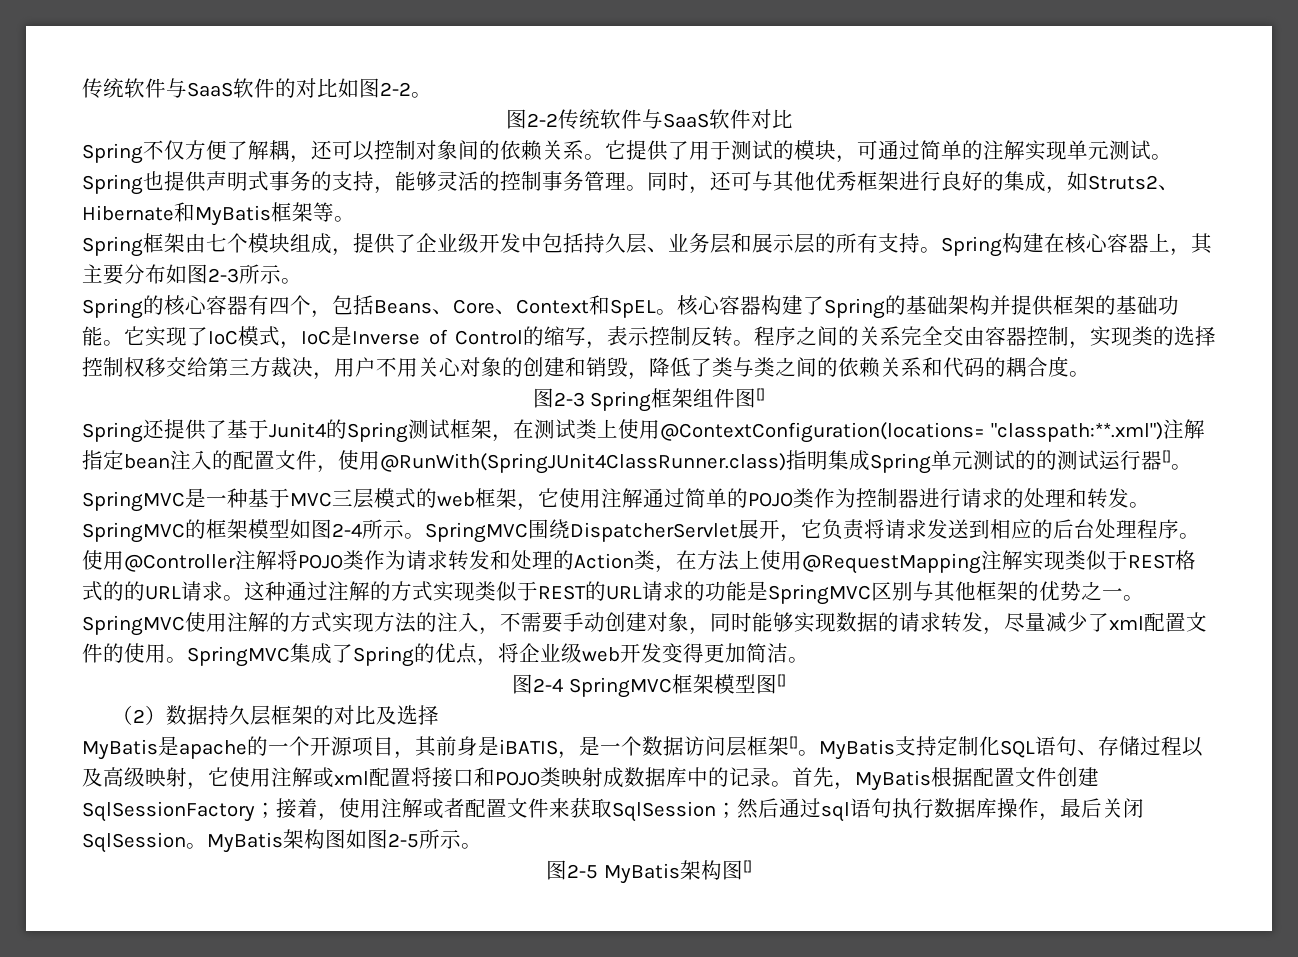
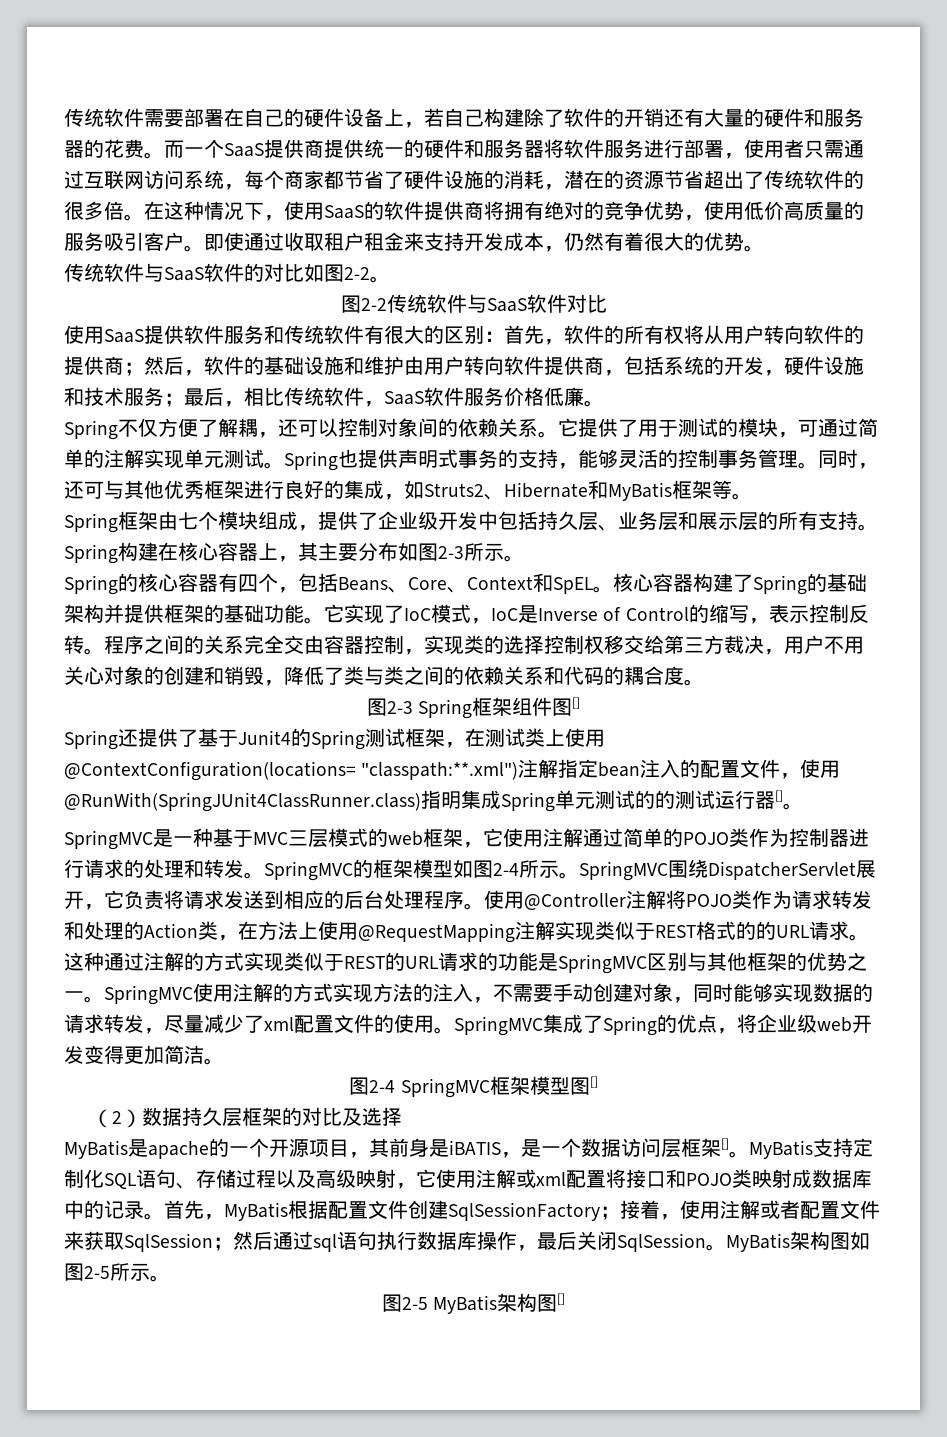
[82,78,166,98] 传统软件 -> [64,108,864,128] [64,139,864,159] [64,170,864,190] [64,201,864,221] [64,232,764,252] [64,263,144,282] 传统软件需要部署在自己的硬件设备上，若自己构建除了软件的开销还有大量的硬件和服务器的花费。而一个SaaS提供商提供统一的硬件和服务器将软件服务进行部署，使用者只需通过互联网访问系统，每个商家都节省了硬件设施的消耗，潜在的资源节省超出了传统软件的很多倍。在这种情况下，使用SaaS的软件提供商将拥有绝对的竞争优势，使用低价高质量的服务吸引客户。即使通过收取租户租金来支持开发成本，仍然有着很大的优势。 // 传统软件
(793, 119) none -> [64,325,864,345] [64,356,864,376] [64,387,604,407] // 使用SaaS提供软件服务和传统软件有很大的区别：首先，软件的所有权将从用户转向软件的提供商；然后，软件的基础设施和维护由用户转向软件提供商，包括系统的开发，硬件设施和技术服务；最后，相比传统软件，SaaS软件服务价格低廉。

